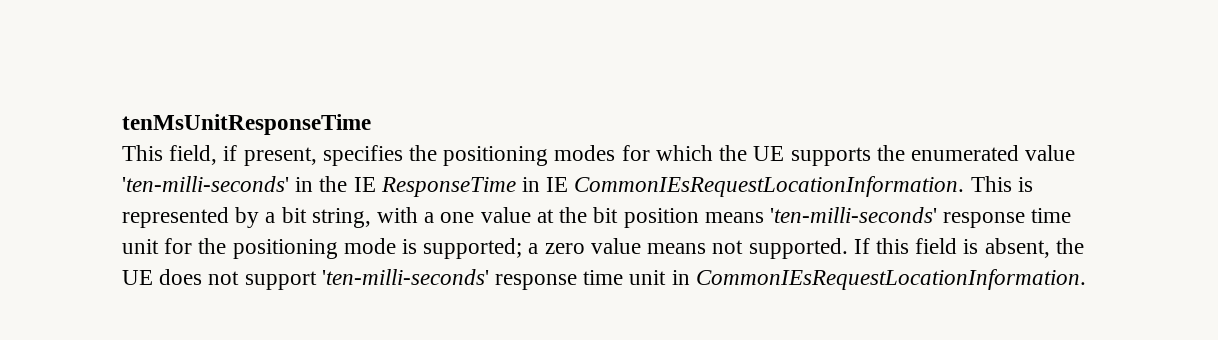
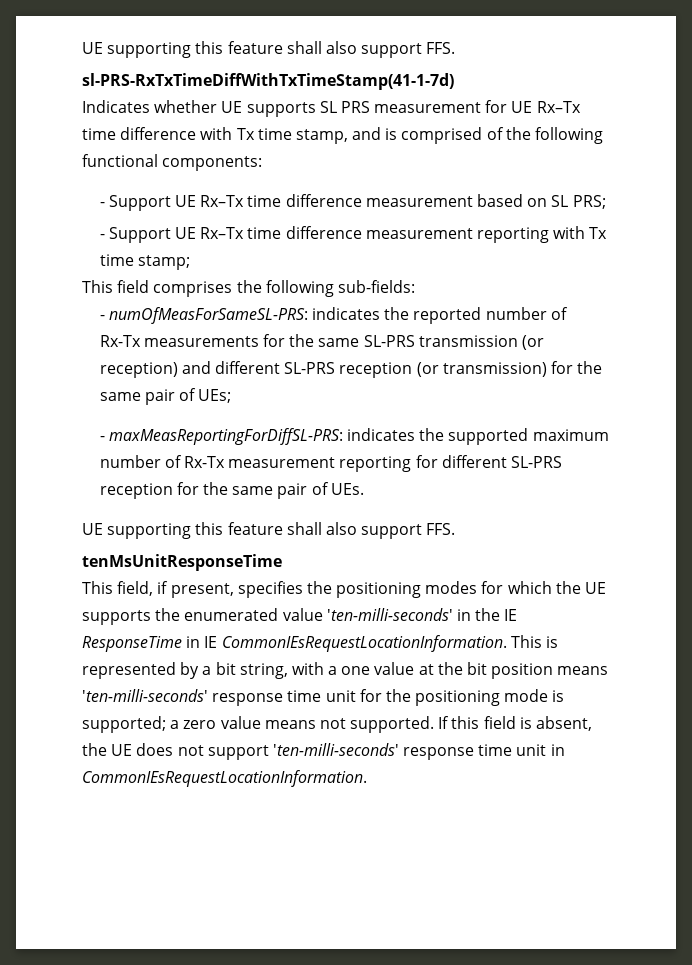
(122, 124) none -> [82,41,456,58] [82,73,454,90] [82,100,581,117] [82,127,604,144] [82,154,263,171] [99,194,606,211] [99,226,608,243] [99,254,190,270] [82,280,415,297] [99,307,568,324] [99,334,545,350] [99,361,603,378] [99,388,232,405] [99,428,609,445] [99,455,563,472] [99,482,364,499] [82,522,456,539] UE supporting this feature shall also support FFS. // sl-PRS-RxTxTimeDiffWithTxTimeStamp(41-1-7d) // Indicates whether UE supports SL PRS measurement for UE Rx–Tx time difference with Tx time stamp, and is comprised of the following functional components: // - Support UE Rx–Tx time difference measurement based on SL PRS; // - Support UE Rx–Tx time difference measurement reporting with Tx time stamp; // This field comprises the following sub-fields: // - numOfMeasForSameSL-PRS: indicates the reported number of Rx-Tx measurements for the same SL-PRS transmission (or reception) and different SL-PRS reception (or transmission) for the same pair of UEs; // - maxMeasReportingForDiffSL-PRS: indicates the supported maximum number of Rx-Tx measurement reporting for different SL-PRS reception for the same pair of UEs. // UE supporting this feature shall also support FFS. //

